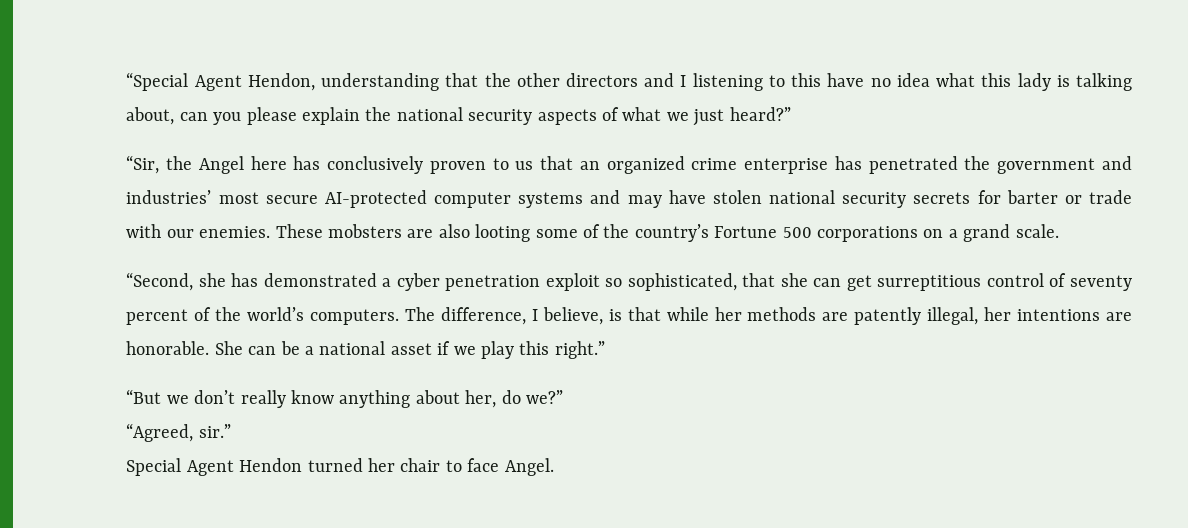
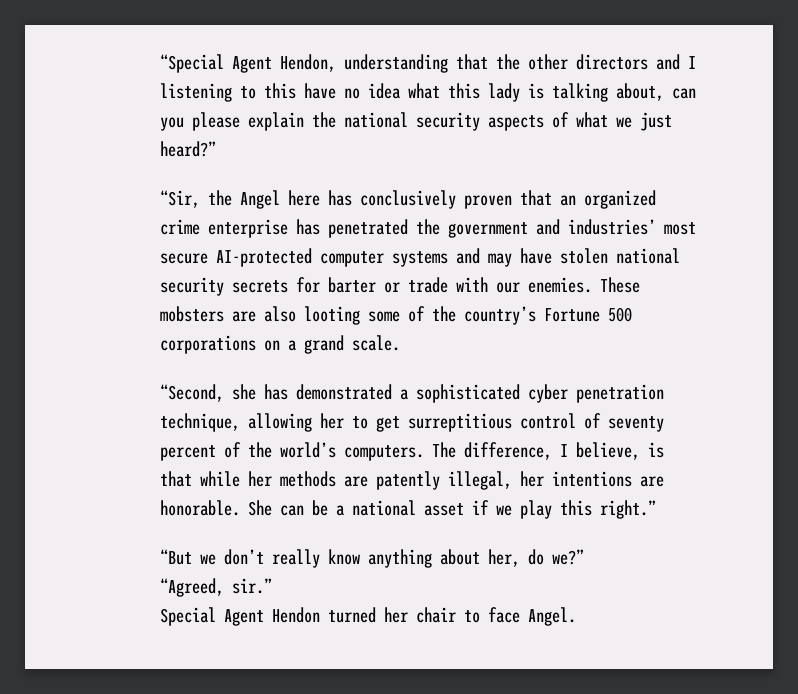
[492,158,534,170] to us -> (513, 202) none
(392, 282) none -> [416,384,521,403] sophisticated
[545,273,842,291] exploit so sophisticated, that she can -> [160,413,369,432] technique, allowing her to

